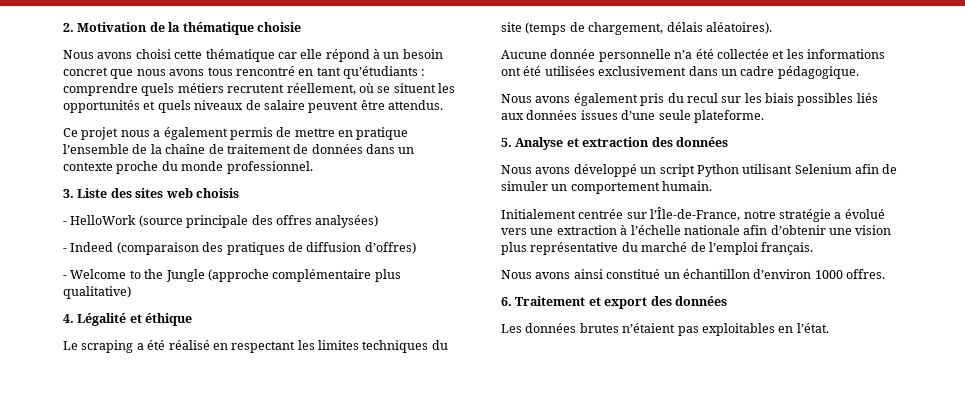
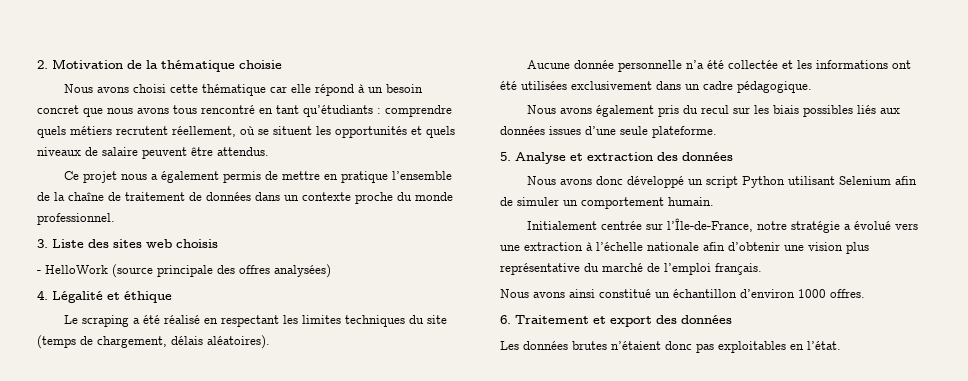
[63,242,416,255] [63,269,401,282] [63,286,131,299] // - Indeed (comparaison des pratiques de diffusion d’offres) // - Welcome to the Jungle (approche complémentaire plus qualitative) -> (331, 271) none
(571, 170) none -> [596,176,624,185] donc
(676, 328) none -> [665,341,692,350] donc

